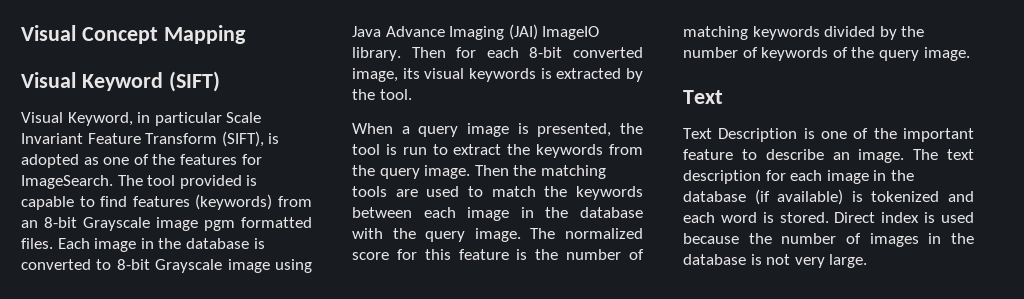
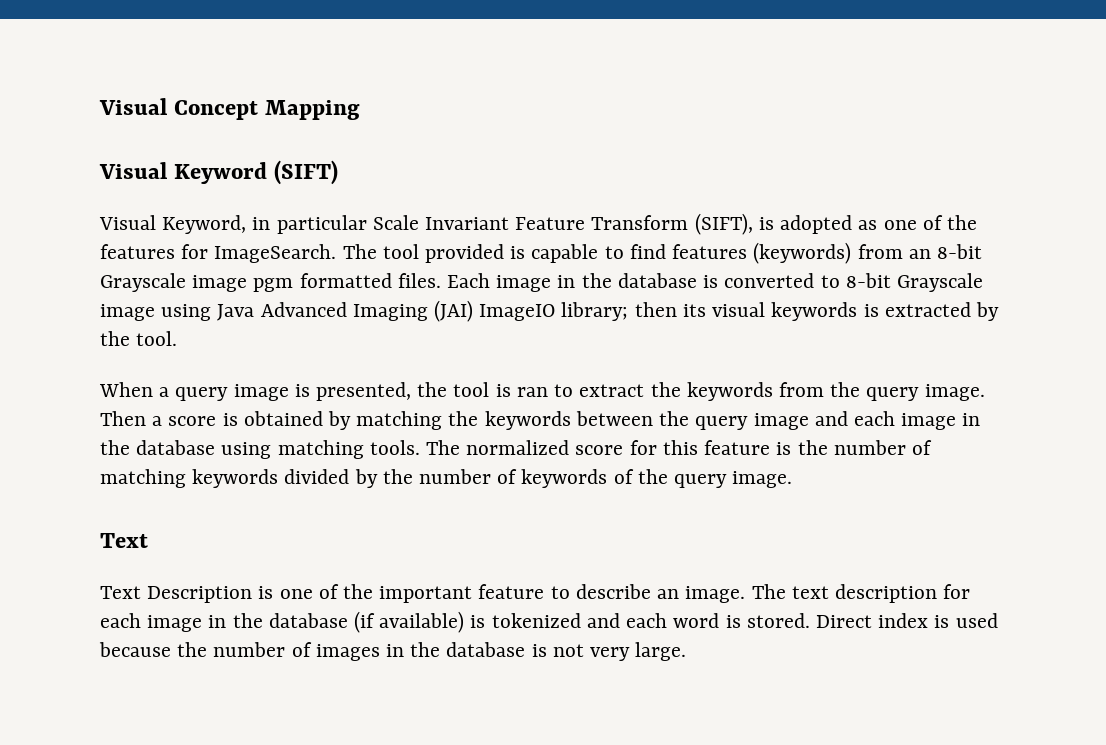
[385,26,445,37] Advance -> [260,302,347,317] Advanced
[352,47,643,61] [352,68,398,82] library. Then for each 8-bit converted image, -> [561,302,677,321] library; then
[402,147,427,155] run -> [516,387,548,397] ran
[513,165,606,179] [352,186,643,200] [352,207,643,221] [352,228,521,242] the matching tools are used to match the keywords between each image in the database with the query image. -> [152,411,981,430] [100,440,420,459] a score is obtained by matching the keywords between the query image and each image in the database using matching tools.

